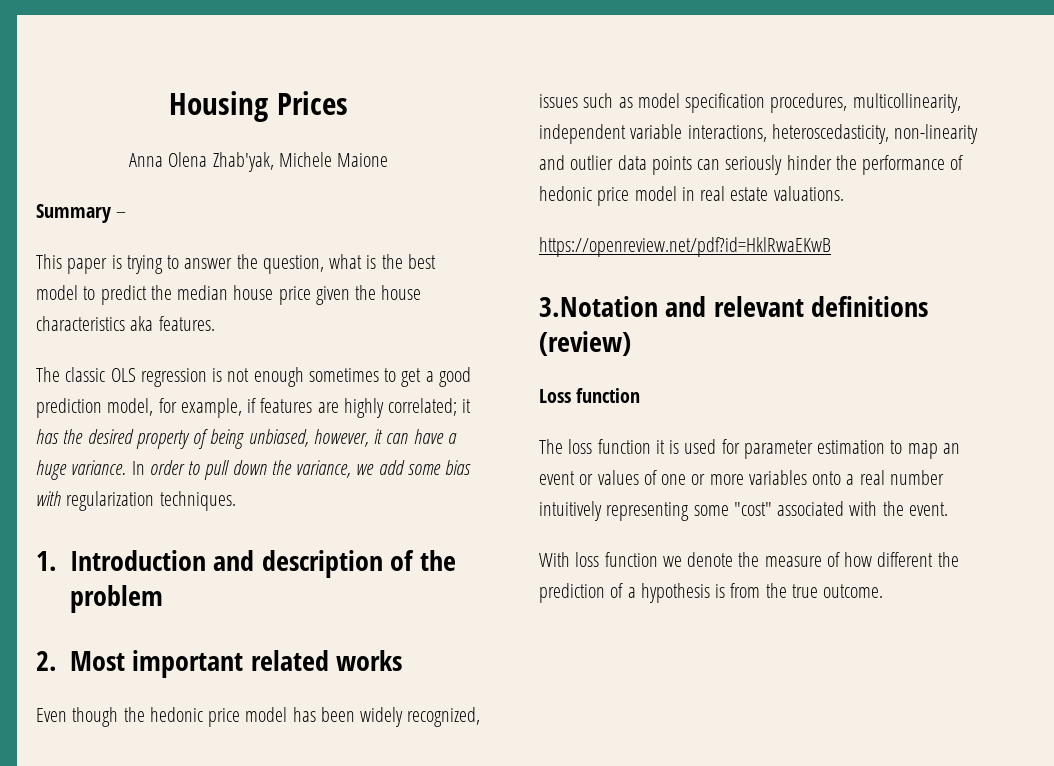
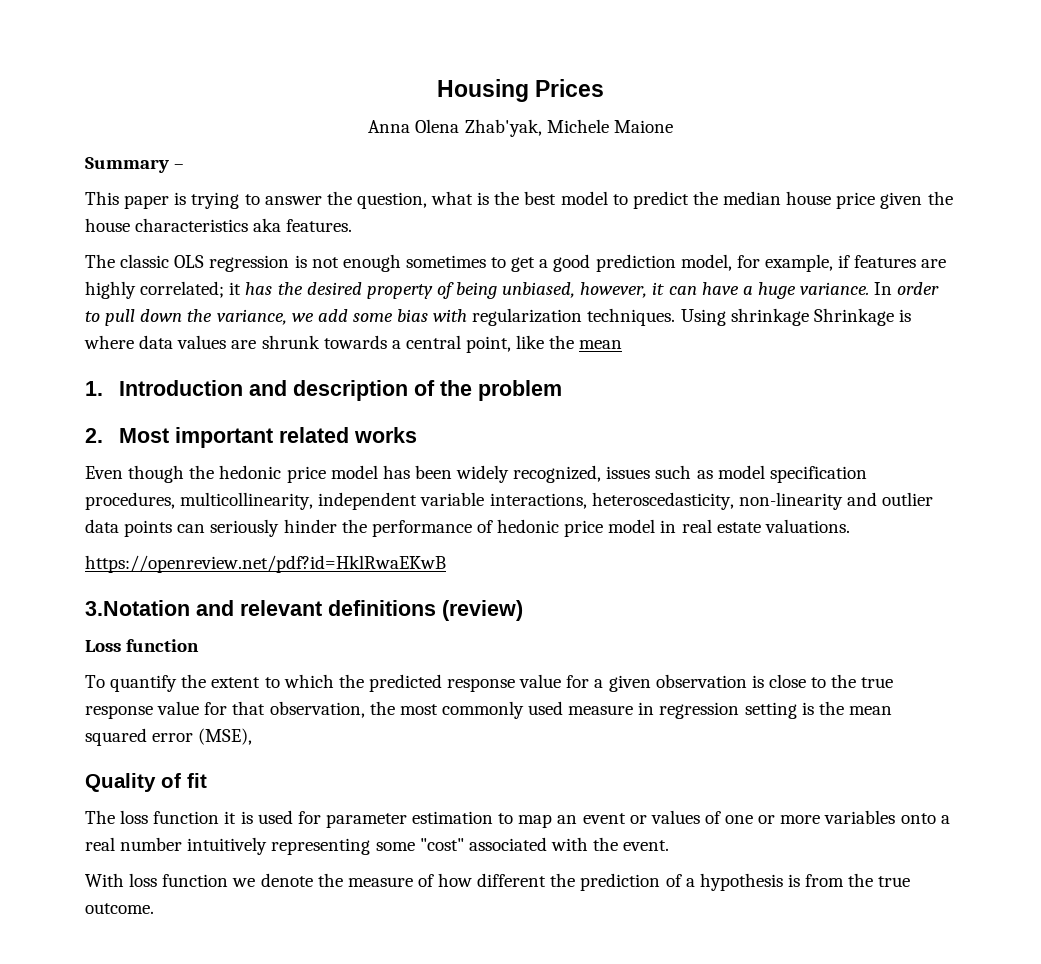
(236, 501) none -> [680,308,911,326] [84,335,623,353] Using shrinkage Shrinkage is where data values are shrunk towards a central point, like the mean
(641, 395) none -> [85,674,894,692] [85,701,892,719] [85,728,253,746] [85,773,207,792] // To quantify the extent to which the predicted response value for a given observation is close to the true response value for that observation, the most commonly used measure in regression setting is the mean squared error (MSE), // Quality of fit

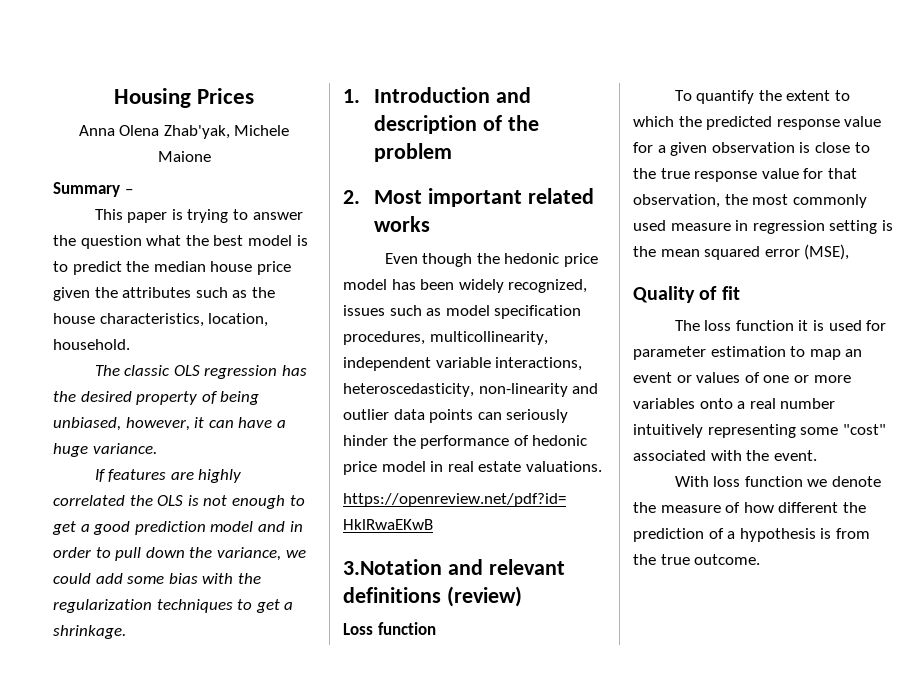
[356,191,490,209] question, what is -> [80,235,182,249] question what
(608, 198) none -> [296,235,308,246] is
[85,218,353,232] [85,254,947,272] [85,281,242,299] house characteristics aka features. // The classic OLS regression is not enough sometimes to get a good prediction model, for example, if features are highly correlated; it -> [122,287,275,298] [53,313,269,327] [53,339,130,350] [94,365,278,379] attributes such as the house characteristics, location, household. // The classic OLS regression
[874,282,893,295] In -> [94,469,242,483] [53,495,305,509] [52,521,303,535] // If features are highly correlated the OLS is not enough to get a good prediction model and in
(314, 317) none -> [53,573,91,584] could
[472,308,911,326] [84,335,623,353] regularization techniques. Using shrinkage Shrinkage is where data values are shrunk towards a central point, like the mean -> [237,573,261,584] [53,599,294,613] [53,625,126,639] the regularization techniques to get a shrinkage.

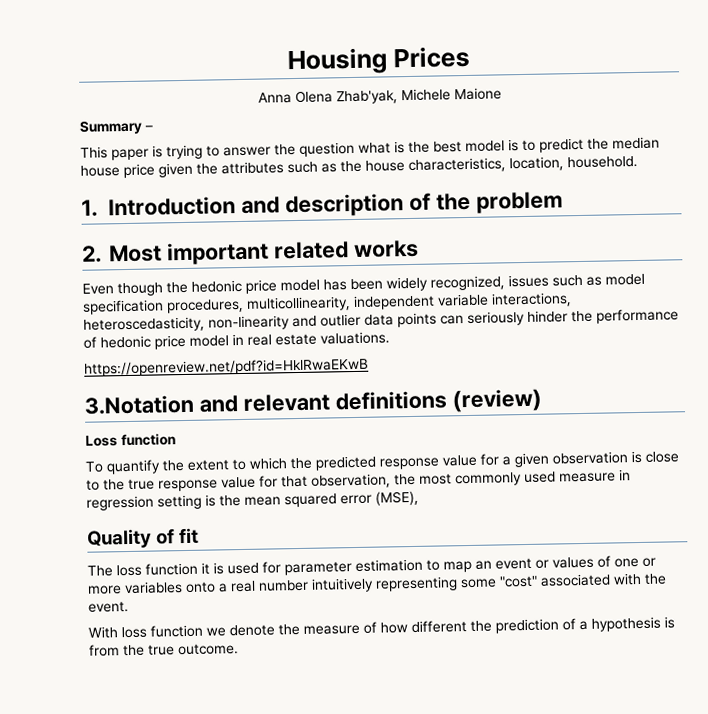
(182, 240) none -> [394,141,405,154] is
[94,365,308,379] [53,391,260,405] [53,417,286,431] [53,443,157,457] [94,469,242,483] [53,495,305,509] [52,521,303,535] [53,547,306,561] [53,573,261,584] [53,599,294,613] [53,625,126,639] // The classic OLS regression has the desired property of being unbiased, however, it can have a huge variance. // If features are highly correlated the OLS is not enough to get a good prediction model and in order to pull down the variance, we could add some bias with the regularization techniques to get a shrinkage. -> (638, 162) none

